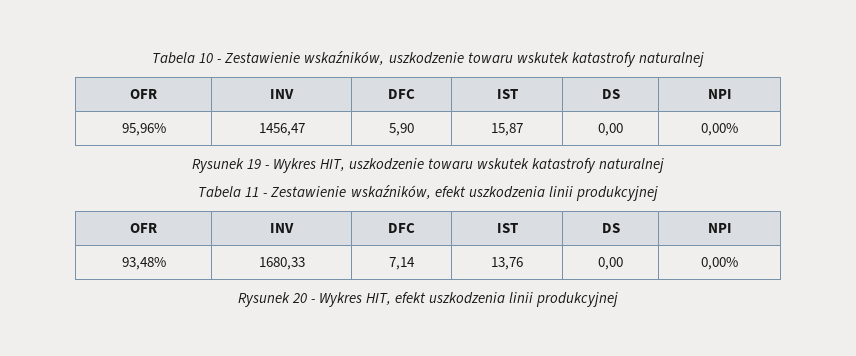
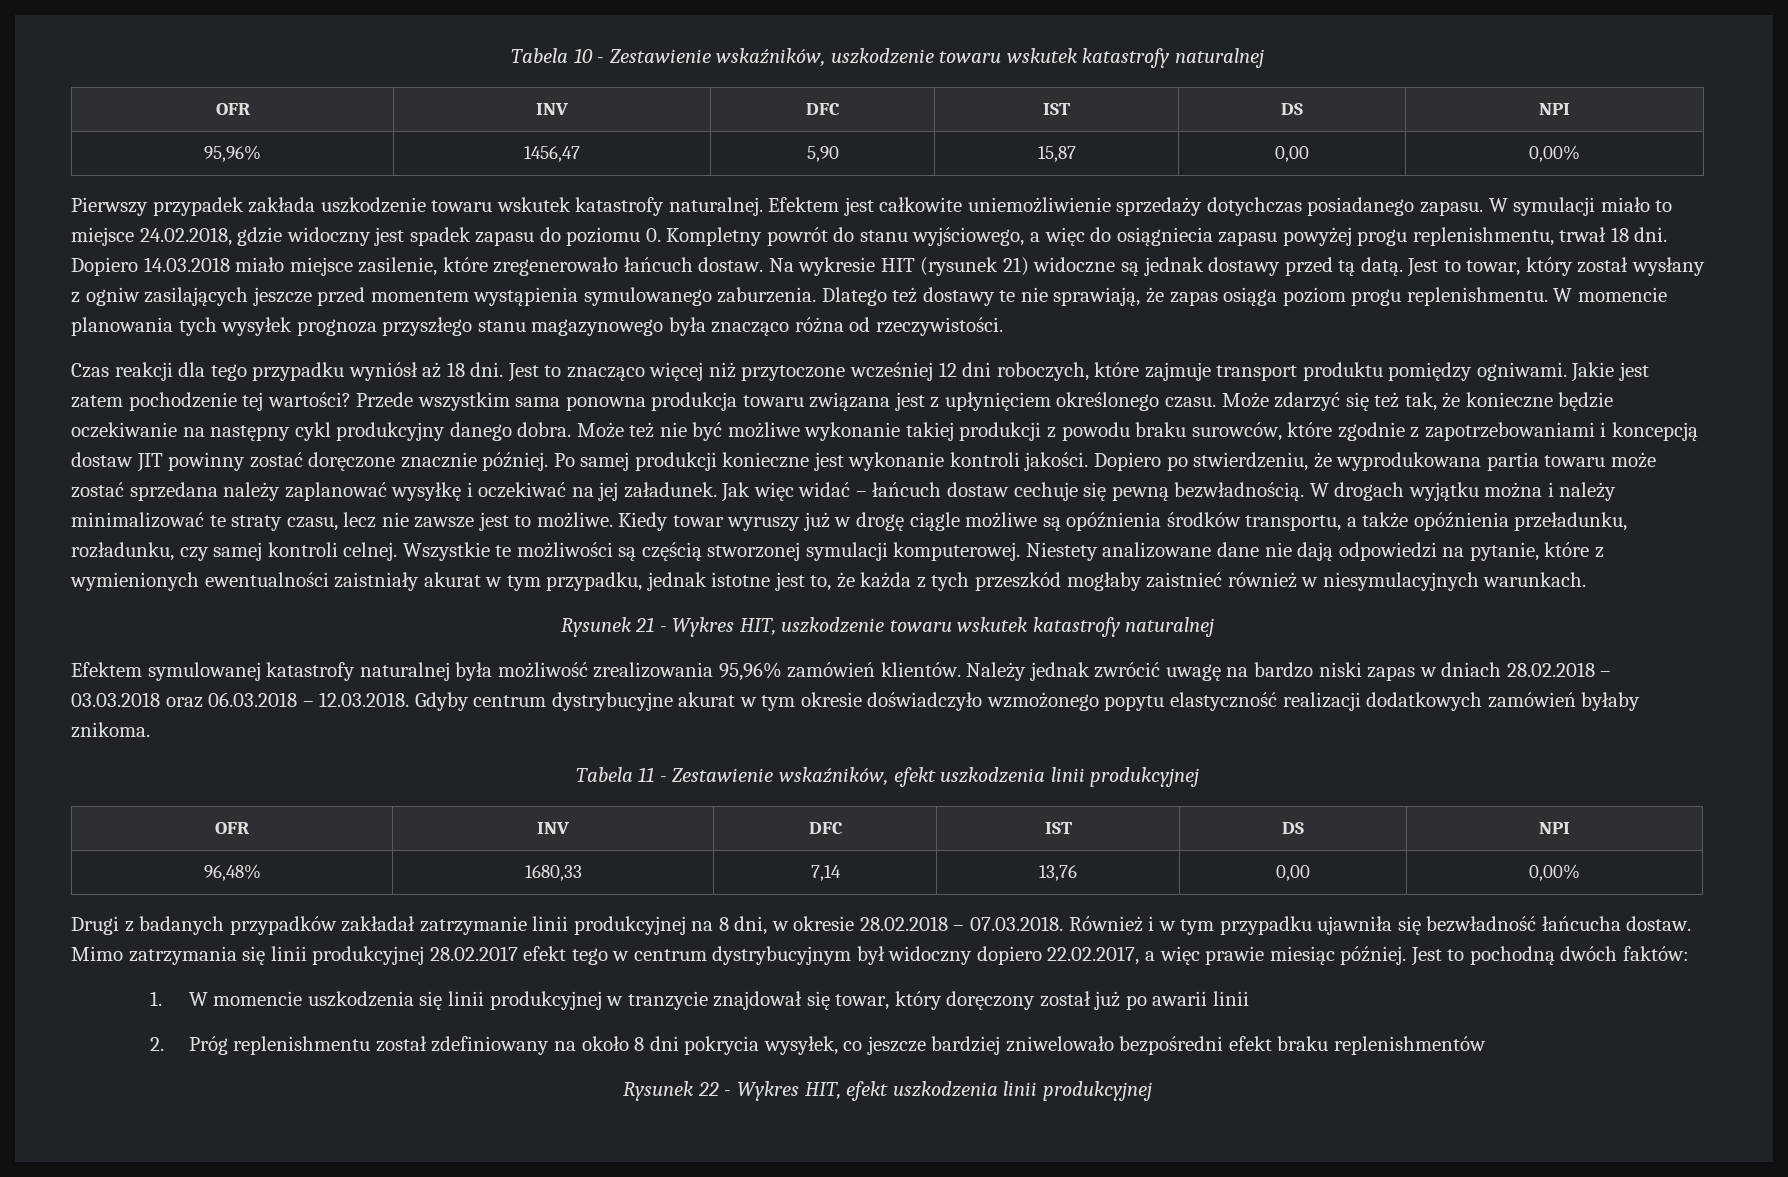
[191,158,261,173] // Rysunek 19 -> [71,197,1673,216] [71,227,1668,246] [71,257,1705,277] [71,287,1667,306] [71,317,1003,336] [71,362,1649,382] [71,392,1614,411] [71,422,1698,441] [71,452,1656,472] [71,482,1617,502] [71,512,1628,531] [71,542,1604,561] [70,572,1587,591] [560,617,655,637] // Pierwszy przypadek zakłada uszkodzenie towaru wskutek katastrofy naturalnej. Efektem jest całkowite uniemożliwienie sprzedaży dotychczas posiadanego zapasu. W symulacji miało to miejsce 24.02.2018, gdzie widoczny jest spadek zapasu do poziomu 0. Kompletny powrót do stanu wyjściowego, a więc do osiągniecia zapasu powyżej progu replenishmentu, trwał 18 dni. Dopiero 14.03.2018 miało miejsce zasilenie, które zregenerowało łańcuch dostaw. Na wykresie HIT (rysunek 21) widoczne są jednak dostawy przed tą datą. Jest to towar, który został wysłany z ogniw zasilających jeszcze przed momentem wystąpienia symulowanego zaburzenia. Dlatego też dostawy te nie sprawiają, że zapas osiąga poziom progu replenishmentu. W momencie planowania tych wysyłek prognoza przyszłego stanu magazynowego była znacząco różna od rzeczywistości. // Czas reakcji dla tego przypadku wyniósł aż 18 dni. Jest to znacząco więcej niż przytoczone wcześniej 12 dni roboczych, które zajmuje transport produktu pomiędzy ogniwami. Jakie jest zatem pochodzenie tej wartości? Przede wszystkim sama ponowna produkcja towaru związana jest z upłynięciem określonego czasu. Może zdarzyć się też tak, że konieczne będzie oczekiwanie na następny cykl produkcyjny danego dobra. Może też nie być możliwe wykonanie takiej produkcji z powodu braku surowców, które zgodnie z zapotrzebowaniami i koncepcją dostaw JIT powinny zostać doręczone znacznie później. Po samej produkcji konieczne jest wykonanie kontroli jakości. Dopiero po stwierdzeniu, że wyprodukowana partia towaru może zostać sprzedana należy zaplanować wysyłkę i oczekiwać na jej załadunek. Jak więc widać – łańcuch dostaw cechuje się pewną bezwładnością. W drogach wyjątku można i należy minimalizować te straty czasu, lecz nie zawsze jest to możliwe. Kiedy towar wyruszy już w drogę ciągle możliwe są opóźnienia środków transportu, a także opóźnienia przeładunku, rozładunku, czy samej kontroli celnej. Wszystkie te możliwości są częścią stworzonej symulacji komputerowej. Niestety analizowane dane nie dają odpowiedzi na pytanie, które z wymienionych ewentualności zaistniały akurat w tym przypadku, jednak istotne jest to, że każda z tych przeszkód mogłaby zaistnieć również w niesymulacyjnych warunkach. // Rysunek 21
(665, 165) none -> [71,662,1612,681] [71,692,1641,711] [71,722,150,738] // Efektem symulowanej katastrofy naturalnej była możliwość zrealizowania 95,96% zamówień klientów. Należy jednak zwrócić uwagę na bardzo niski zapas w dniach 28.02.2018 – 03.03.2018 oraz 06.03.2018 – 12.03.2018. Gdyby centrum dystrybucyjne akurat w tym okresie doświadczyło wzmożonego popytu elastyczność realizacji dodatkowych zamówień byłaby znikoma.
[121,257,166,270] 93,48% -> [203,864,261,881] 96,48%
[237,292,307,307] // Rysunek 20 -> [71,916,1692,935] [71,946,1689,966] [149,991,1249,1010] [149,1036,1486,1055] [623,1081,719,1101] // Drugi z badanych przypadków zakładał zatrzymanie linii produkcyjnej na 8 dni, w okresie 28.02.2018 – 07.03.2018. Również i w tym przypadku ujawniła się bezwładność łańcucha dostaw. Mimo zatrzymania się linii produkcyjnej 28.02.2017 efekt tego w centrum dystrybucyjnym był widoczny dopiero 22.02.2017, a więc prawie miesiąc później. Jest to pochodną dwóch faktów: // 1. W momencie uszkodzenia się linii produkcyjnej w tranzycie znajdował się towar, który doręczony został już po awarii linii // 2. Próg replenishmentu został zdefiniowany na około 8 dni pokrycia wysyłek, co jeszcze bardziej zniwelowało bezpośredni efekt braku replenishmentów // Rysunek 22

